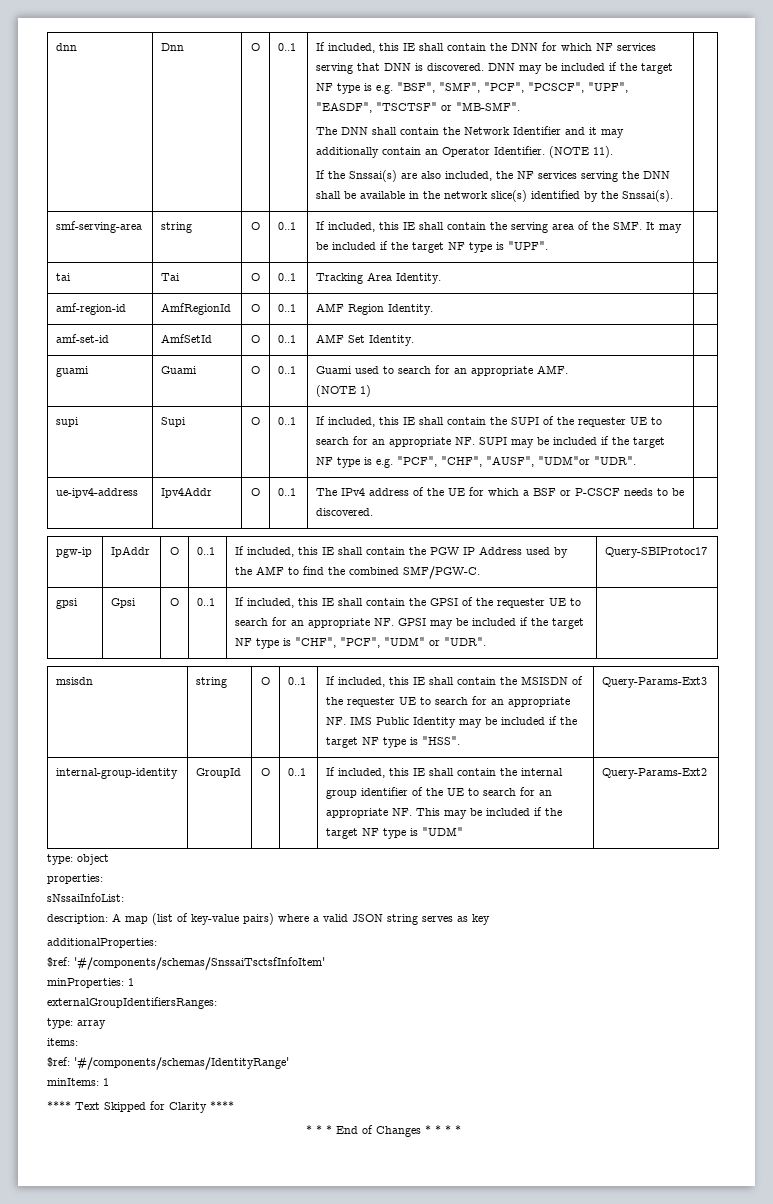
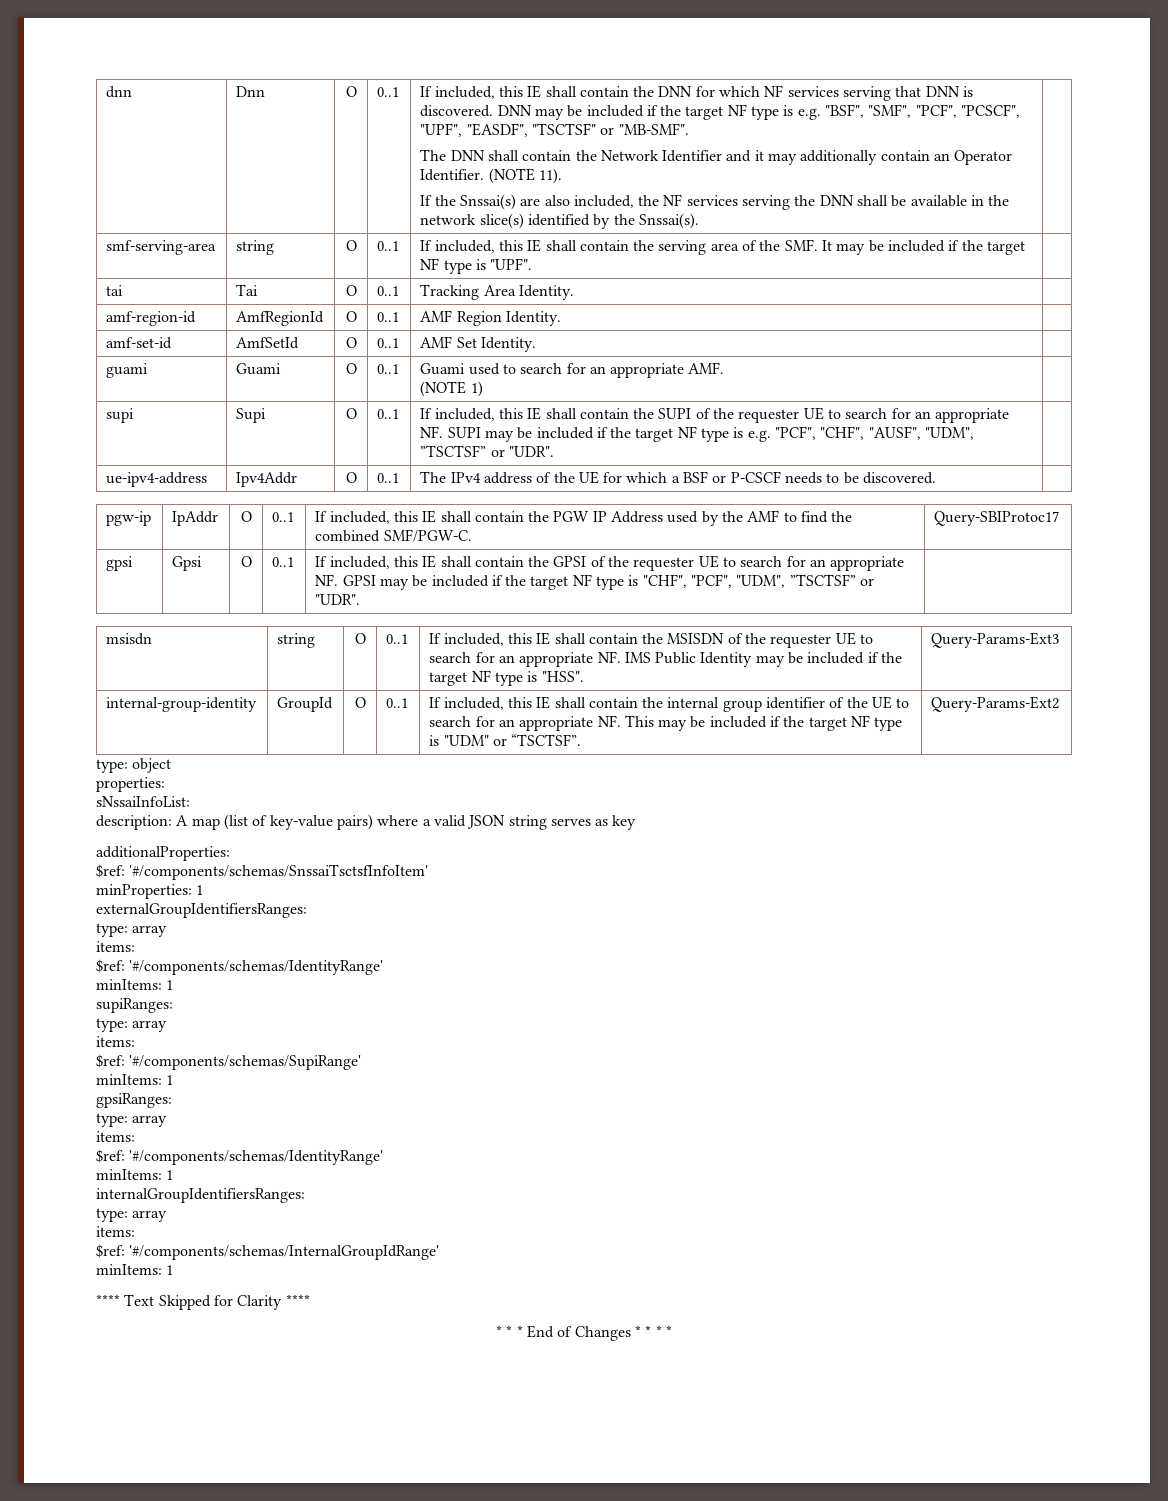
[538,456,591,465] "UDM"or -> [925,427,975,440] [420,445,505,457] "UDM", ”TSCTSF” or
[384,637,426,646] "UDM" -> [736,574,856,588] "UDM", ”TSCTSF”
(464, 831) none -> [492,734,582,746] or “TSCTSF”.
(109, 1082) none -> [96,998,173,1013] [96,1018,168,1032] [96,1036,135,1047] [96,1054,362,1070] [96,1074,174,1085] [96,1093,172,1108] [96,1113,168,1127] [96,1131,135,1142] [96,1149,384,1165] [96,1169,174,1180] [96,1188,305,1203] [96,1208,168,1222] [96,1226,135,1237] [96,1244,440,1260] [96,1264,174,1275] // supiRanges: // type: array // items: // $ref: '#/components/schemas/SupiRange' // minItems: 1 // gpsiRanges: // type: array // items: // $ref: '#/components/schemas/IdentityRange' // minItems: 1 // internalGroupIdentifiersRanges: // type: array // items: // $ref: '#/components/schemas/InternalGroupIdRange' // minItems: 1

